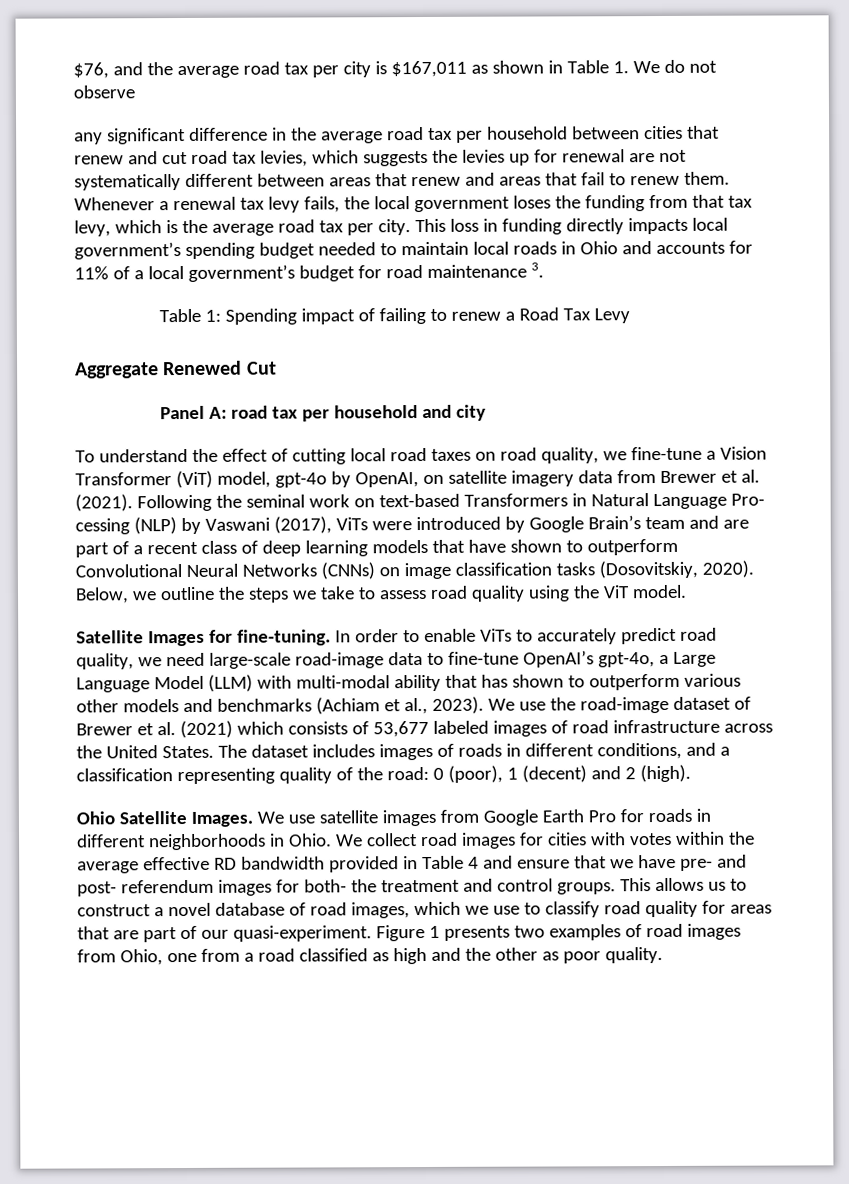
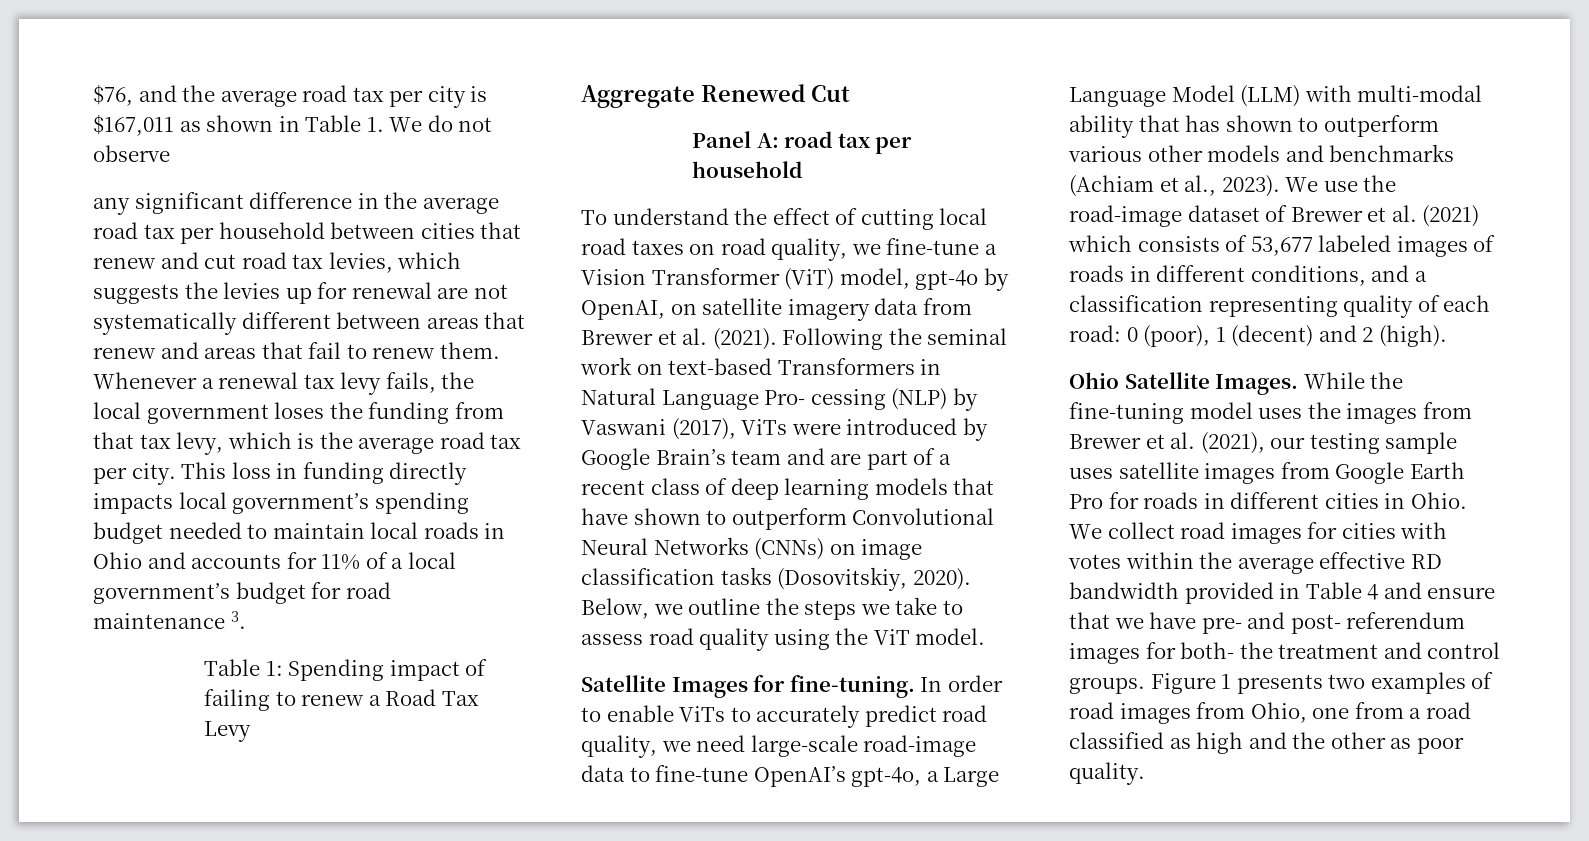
[422,404,487,421] and city -> (803, 169) none
[571,719,773,734] [76,743,454,761] road infrastructure across the United States. The dataset includes images of -> (1496, 243) none
[356,767,383,781] the -> [1443,295,1491,312] each
[256,811,315,824] We use -> [1303,372,1404,389] [1069,402,1472,424] [1069,432,1458,454] [1069,468,1113,479] While the fine-tuning model uses the images from Brewer et al. (2021), our testing sample uses
[148,833,266,851] neighborhoods -> [1324,493,1379,509] cities
[619,877,747,892] [77,900,772,919] [77,925,372,943] This allows us to construct a novel database of road images, which we use to classify road quality for areas that are part of our quasi-experiment. -> (1145, 685) none

